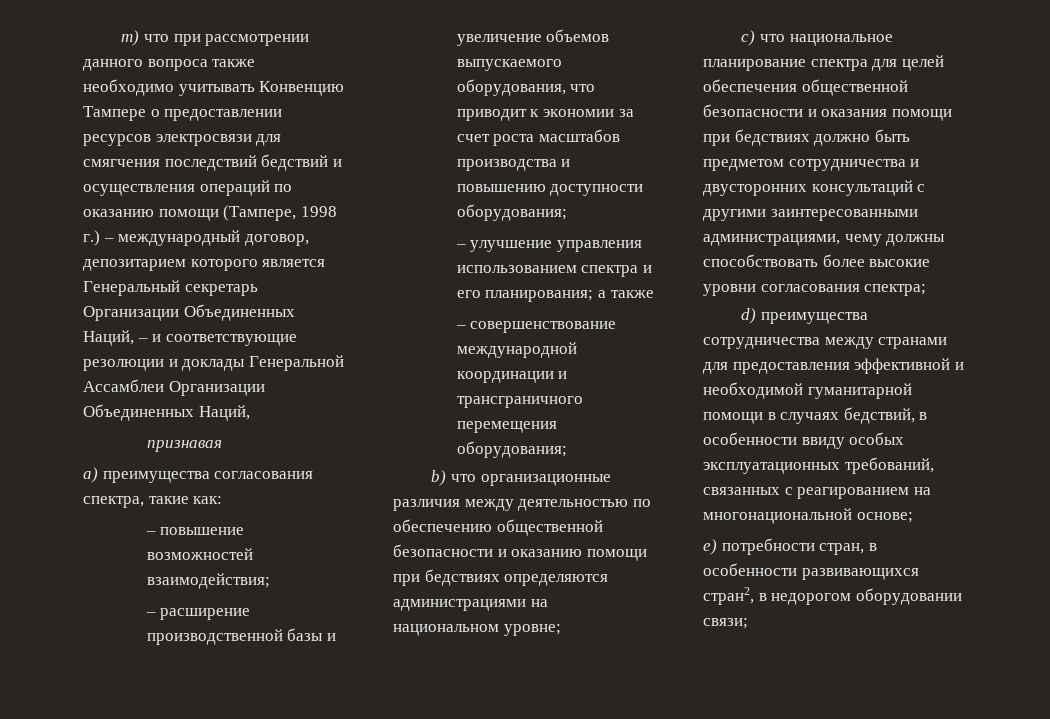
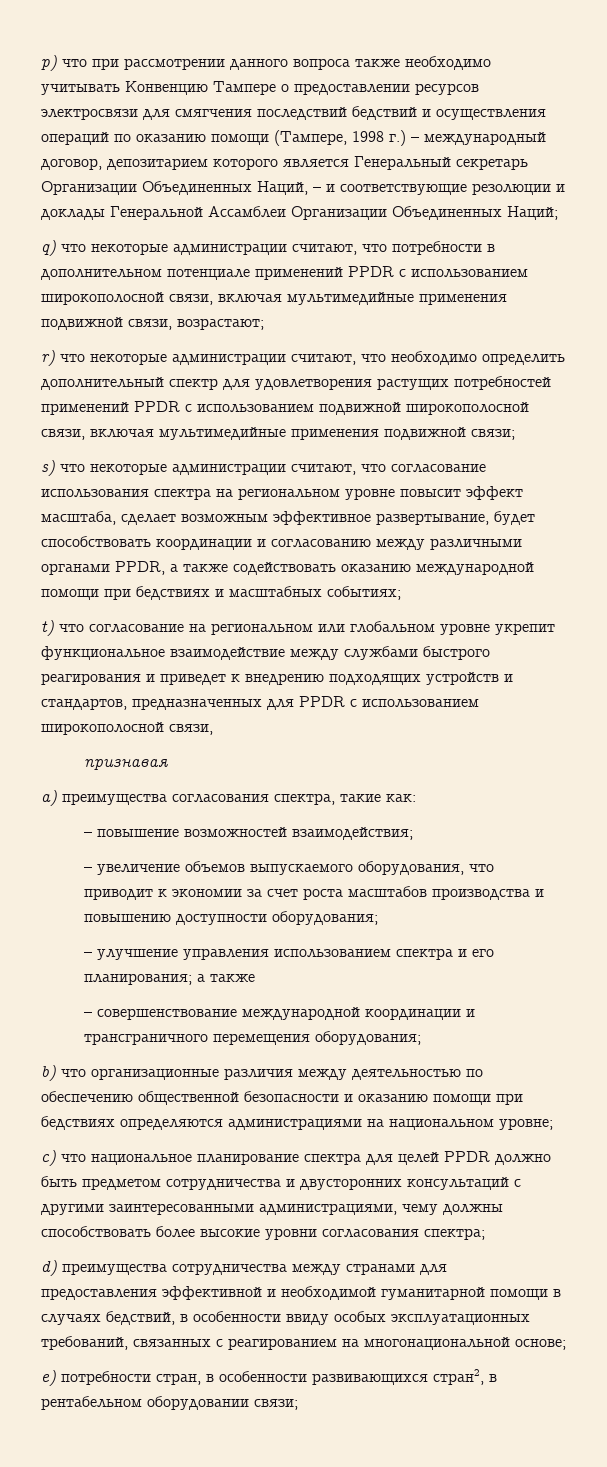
[121,30,140,46] m) -> [41,55,57,71] p)
[198,405,250,421] Наций, -> [507,206,558,220] [41,240,495,256] [41,266,528,280] [41,292,507,305] [41,317,264,330] [41,350,565,366] [41,376,551,390] [41,401,529,415] [41,427,515,440] [41,460,486,476] [41,486,523,500] [41,511,535,525] [41,536,522,550] [41,561,534,575] [41,586,401,600] [41,620,555,636] [41,646,490,660] [41,672,513,685] [41,696,479,710] [41,722,213,735] Наций; // q) что некоторые администрации считают, что потребности в дополнительном потенциале применений PPDR с использованием широкополосной связи, включая мультимедийные применения подвижной связи, возрастают; // r) что некоторые администрации считают, что необходимо определить дополнительный спектр для удовлетворения растущих потребностей применений PPDR с использованием подвижной широкополосной связи, включая мультимедийные применения подвижной связи; // s) что некоторые администрации считают, что согласование использования спектра на региональном уровне повысит эффект масштаба, сделает возможным эффективное развертывание, будет способствовать координации и согласованию между различными органами PPDR, а также содействовать оказанию международной помощи при бедствиях и масштабных событиях; // t) что согласование на региональном или глобальном уровне укрепит функциональное взаимодействие между службами быстрого реагирования и приведет к внедрению подходящих устройств и стандартов, предназначенных для PPDR с использованием широкополосной связи,
[160,608,251,620] [146,628,337,645] расширение производственной базы и -> (93, 869) none
[703,79,908,96] [703,104,952,121] [703,129,810,146] обеспечения общественной безопасности и оказания помощи при бедствиях -> [444,1151,490,1162] PPDR
[771,593,852,605] недорогом -> [41,1396,142,1410] рентабельном

